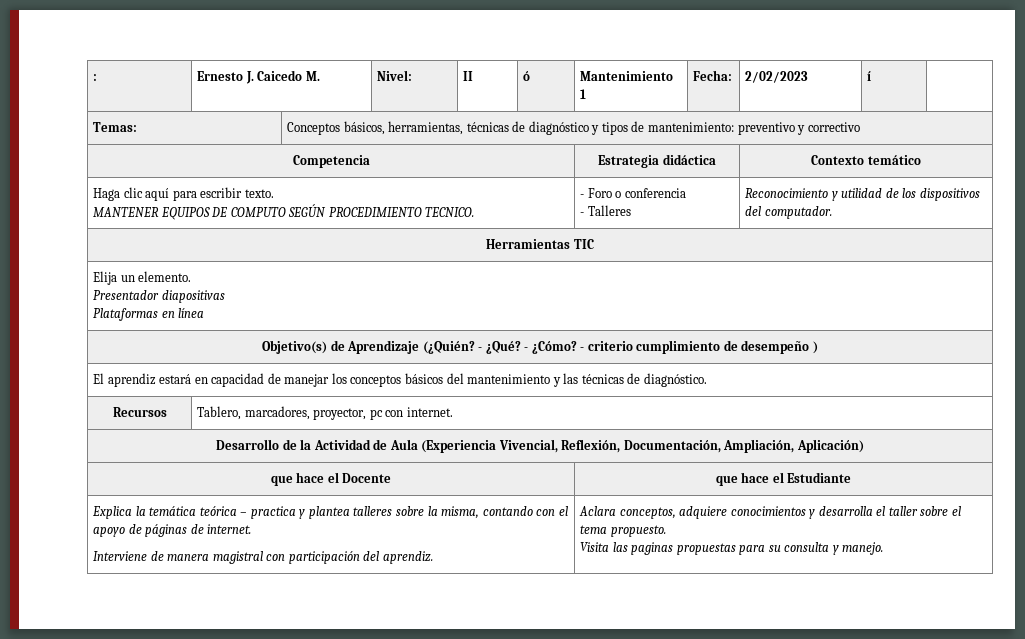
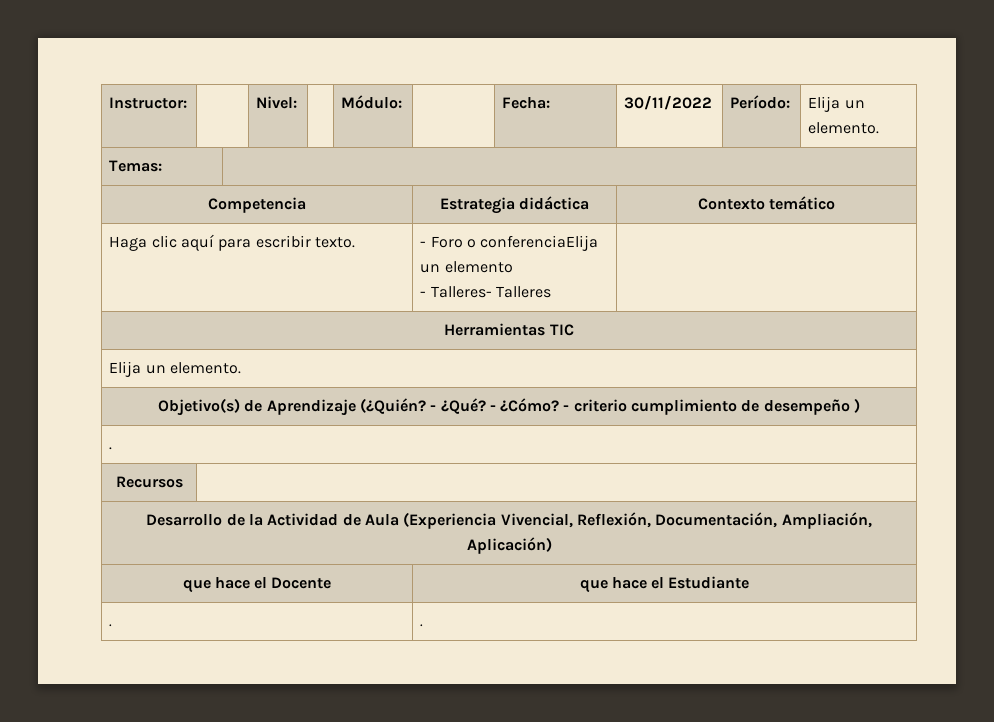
[93,74,98,81] [197,70,320,84] [377,70,413,81] [463,71,474,81] [523,71,531,81] [580,71,674,81] [580,89,587,99] [693,70,733,81] [745,71,809,83] [867,71,872,81] [93,122,138,132] [287,121,860,135] : | Ernesto J. Caicedo M. | Nivel: | II | ó | Mantenimiento 1 | Fecha: | 2/02/2023 | í | // Temas: | Conceptos básicos, herramientas, técnicas de diagnóstico y tipos de mantenimiento: preventivo y correctivo -> [109,97,188,109] [256,96,298,109] [341,95,403,109] [502,97,551,109] [624,96,713,110] [730,95,791,109] [808,96,865,112] [808,122,880,134] [109,160,163,172] Instructor: | | Nivel: | | Módulo: | | Fecha: | 30/11/2022 | Período: | Elija un elemento. // Temas: |
[93,204,475,220] // MANTENER EQUIPOS DE COMPUTO SEGÚN PROCEDIMIENTO TECNICO. -> (356, 242) none
[624,188,686,198] [580,212,585,216] conferencia // - -> [480,235,599,251] [420,261,513,273] [420,286,492,298] conferenciaElija un elemento // - Talleres-
[745,188,980,201] [745,206,832,219] Reconocimiento y utilidad de los dispositivos del computador. -> (552, 292) none
[93,290,225,303] [93,308,205,321] // Presentador diapositivas // Plataformas en línea -> (242, 368) none
[93,373,707,387] [112,407,167,417] [197,406,453,420] El aprendiz estará en capacidad de manejar los conceptos básicos del mantenimiento y las técnicas de diagnóstico. // Recursos | Tablero, marcadores, proyector, pc con internet. -> [109,447,113,450] [115,476,183,488] . // Recursos |
[92,506,568,519] [93,524,252,537] [93,551,433,564] [579,506,961,519] [580,525,666,537] [580,542,884,555] Explica la temática teórica – practica y plantea talleres sobre la misma, contando con el apoyo de páginas de internet. // Interviene de manera magistral con participación del aprendiz. | Aclara conceptos, adquiere conocimientos y desarrolla el taller sobre el tema propuesto. // Visita las paginas propuestas para su consulta y manejo. -> [109,624,113,627] [420,624,424,627] . | .

